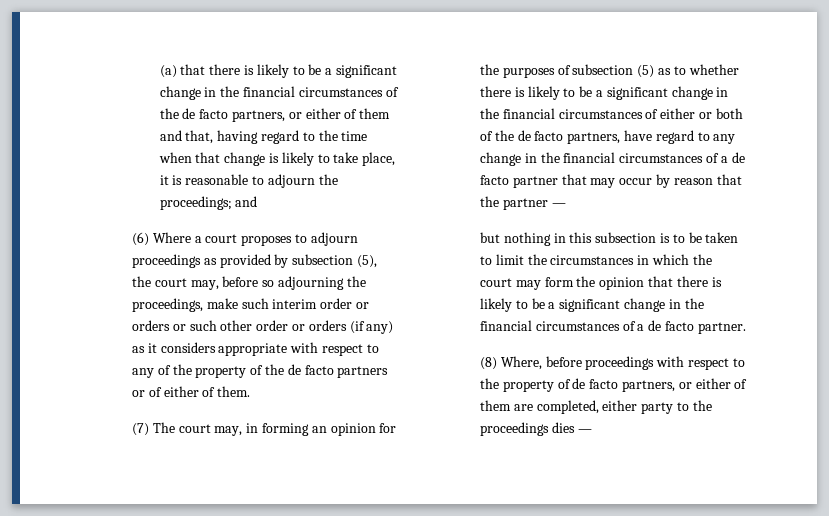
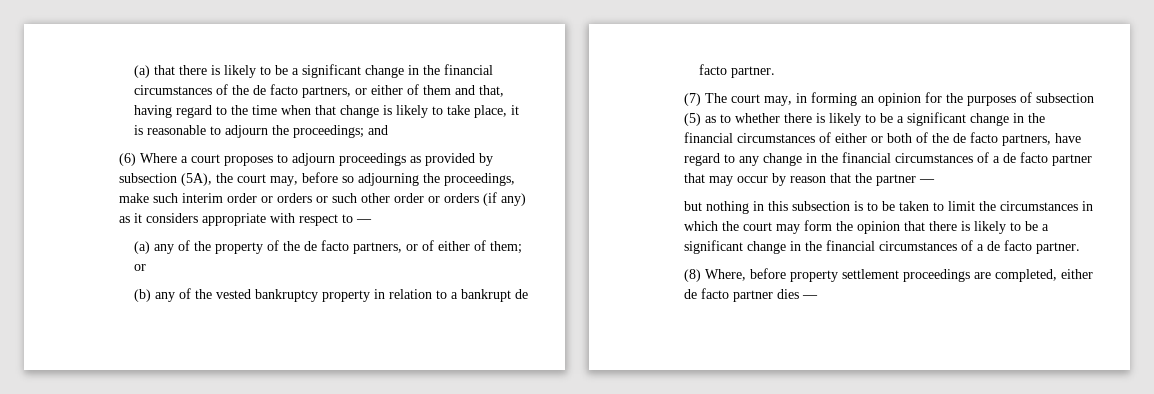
[356,255,377,268] (5), -> [180,173,212,186] (5A),
(379, 348) none -> [355,219,372,223] [134,241,151,254] — // (a)
[337,366,389,378] partners -> [353,242,403,254] partners,
[217,386,251,397] them. -> [490,241,523,254] [134,264,147,271] [134,288,529,302] [699,64,776,78] them; or // (b) any of the vested bankruptcy property in relation to a bankrupt de facto partner.
[585,356,745,370] [480,378,748,392] [480,400,712,414] [480,422,550,436] proceedings with respect to the property of de facto partners, or either of them are completed, either party to the proceedings -> [789,269,1093,282] [683,288,773,302] property settlement proceedings are completed, either de facto partner

